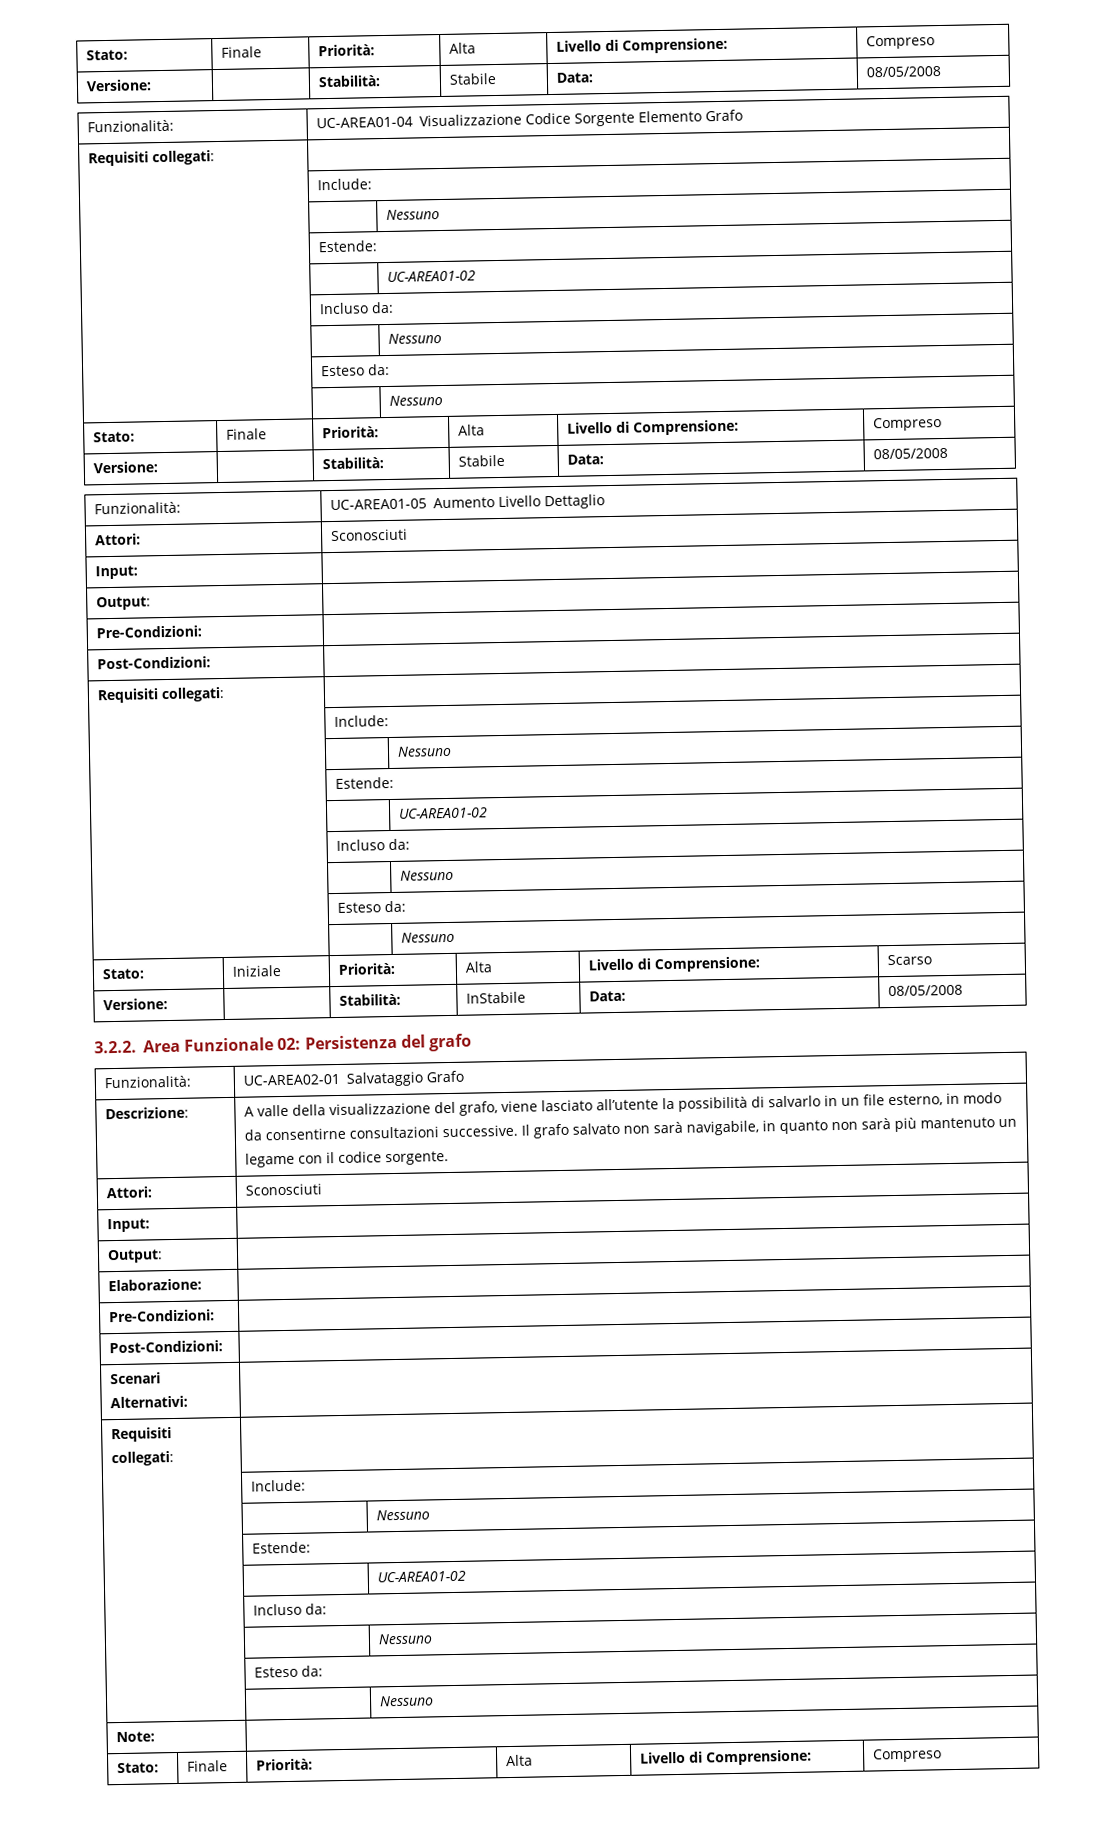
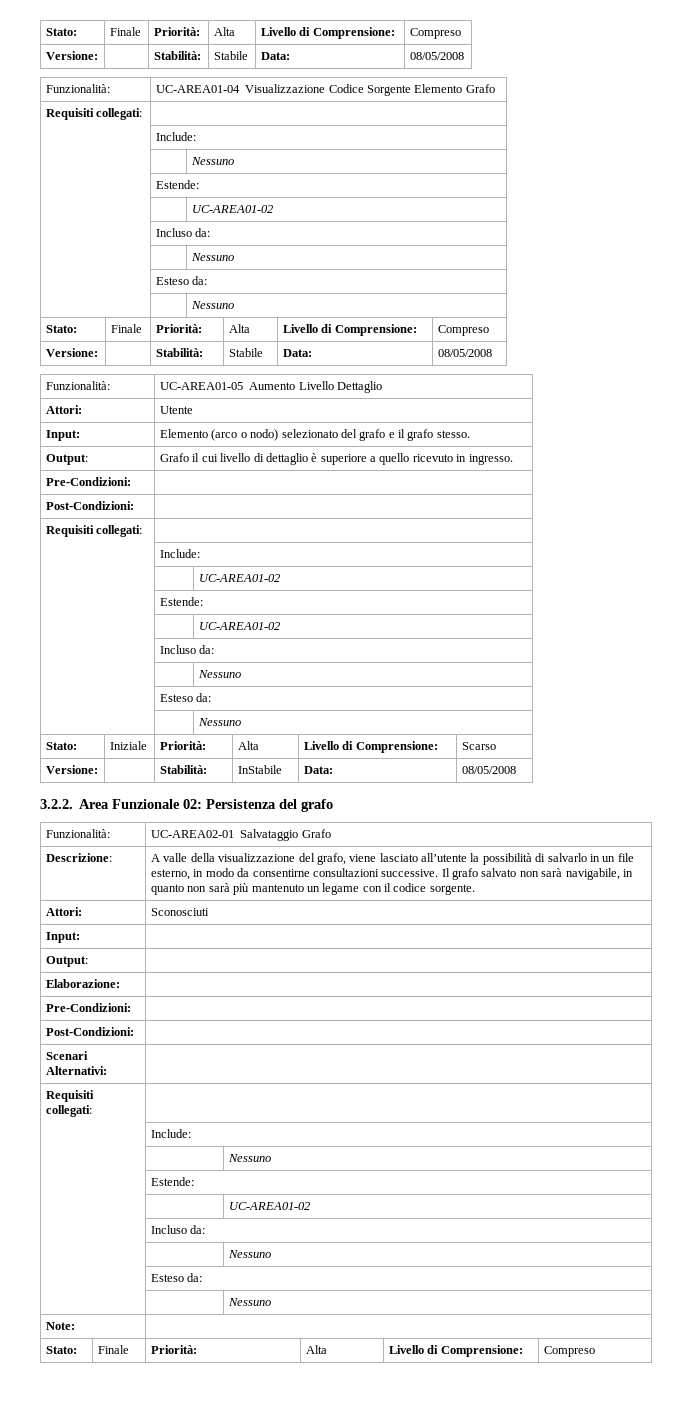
[329,528,408,542] [94,565,138,580] [95,596,151,611] Sconosciuti // Input: | // Output: | -> [159,406,193,414] [45,430,80,441] [159,429,470,441] [45,454,88,465] [159,453,513,465] Utente // Input: | Elemento (arco o nodo) selezionato del grafo e il grafo stesso. // Output: | Grafo il cui livello di dettaglio è superiore a quello ricevuto in ingresso.
[396,745,452,757] Nessuno -> [198,574,280,582] UC-AREA01-02

